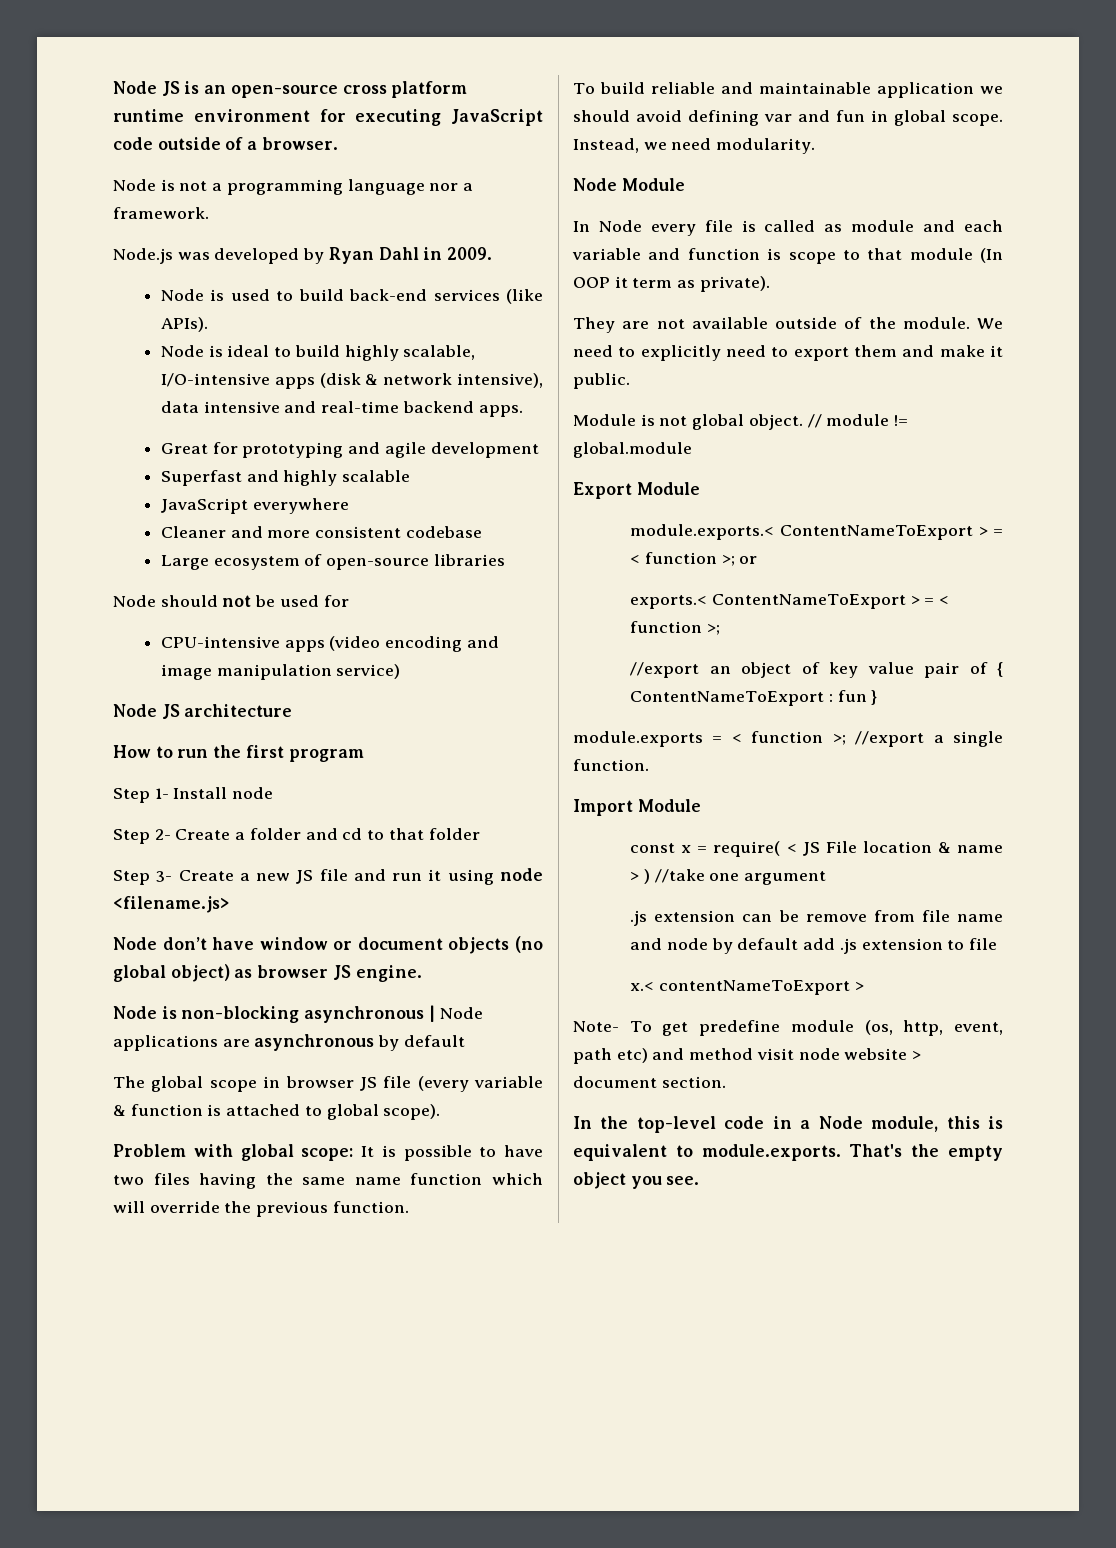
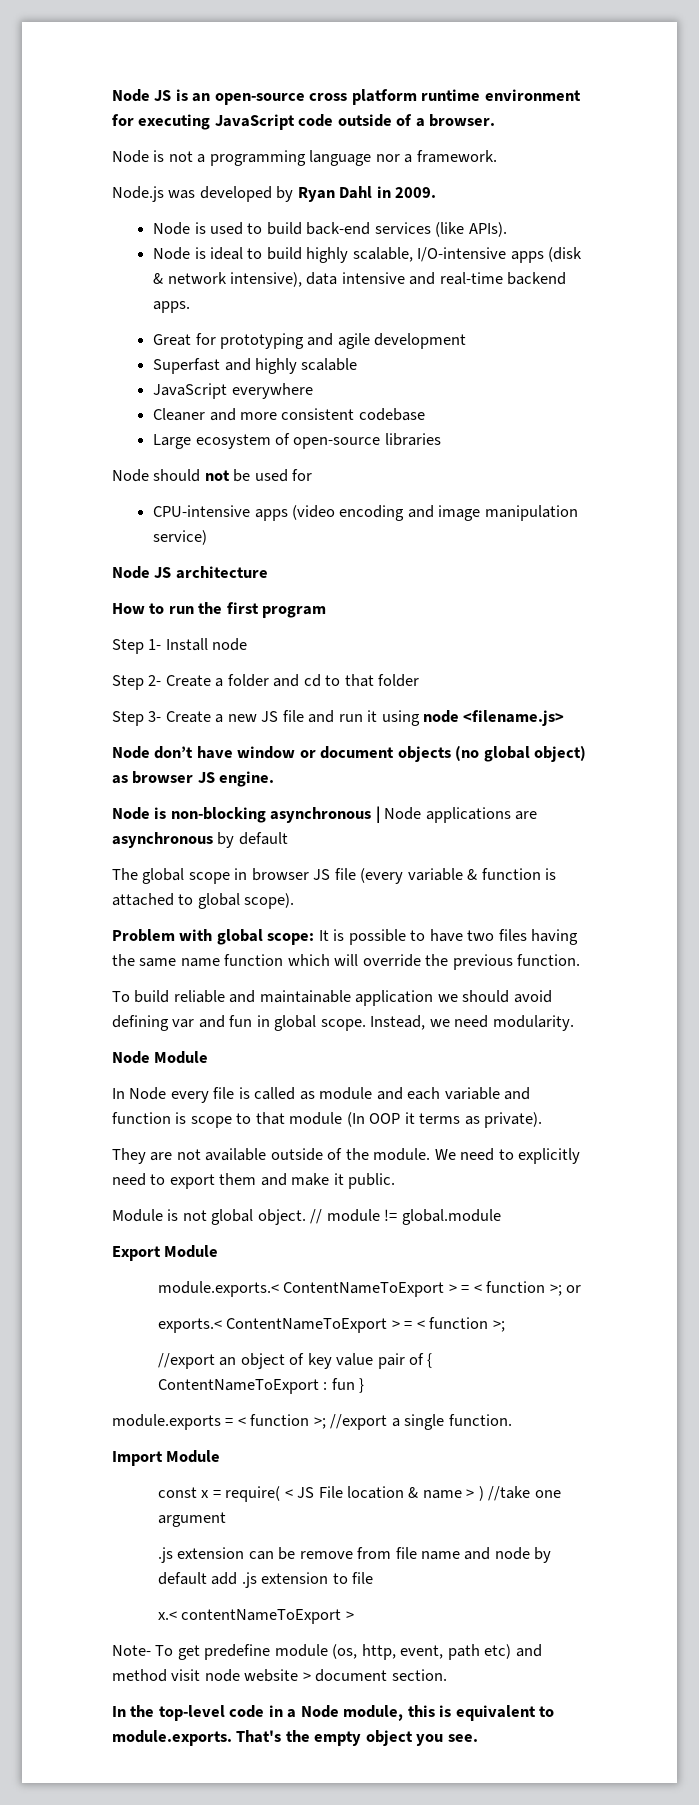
[632,278,673,288] term -> [419,1113,461,1124] terms

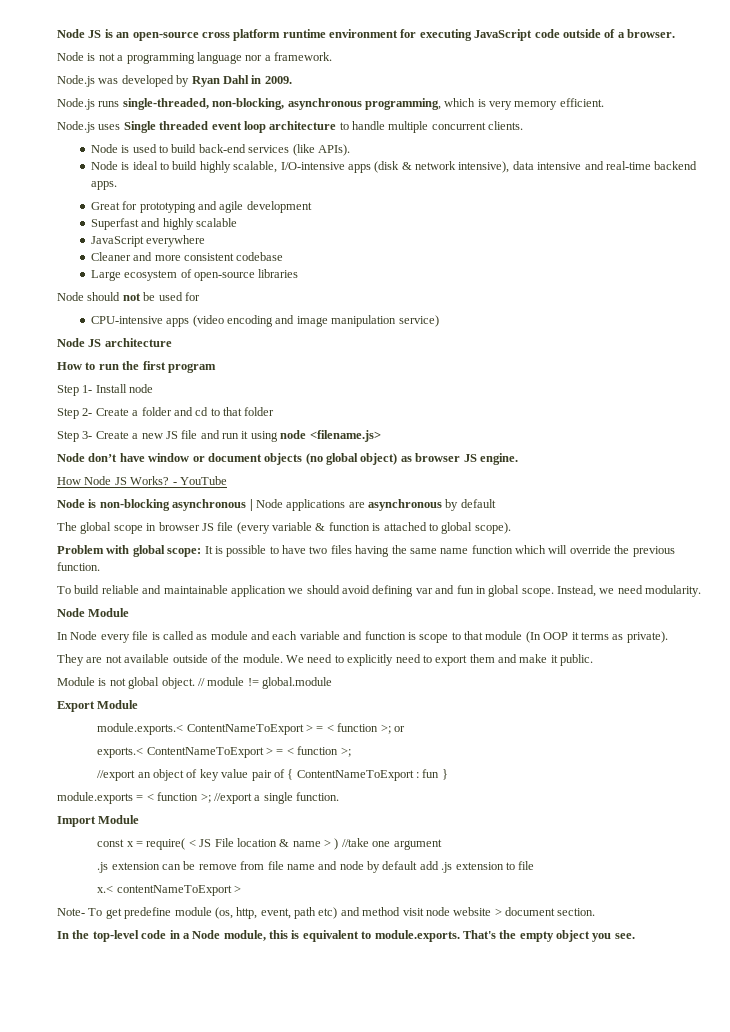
(437, 192) none -> [57,98,604,110] [57,121,524,133] // Node.js runs single-threaded, non-blocking, asynchronous programming, which is very memory efficient. // Node.js uses Single threaded event loop architecture to handle multiple concurrent clients.
(275, 779) none -> [57,476,227,485] // How Node JS Works? - YouTube

